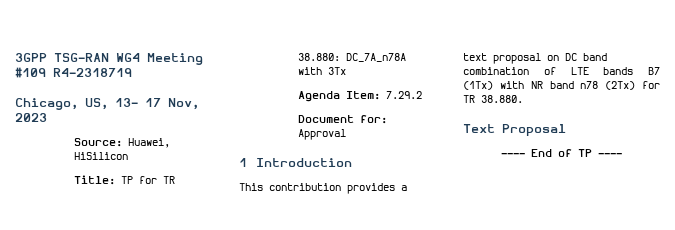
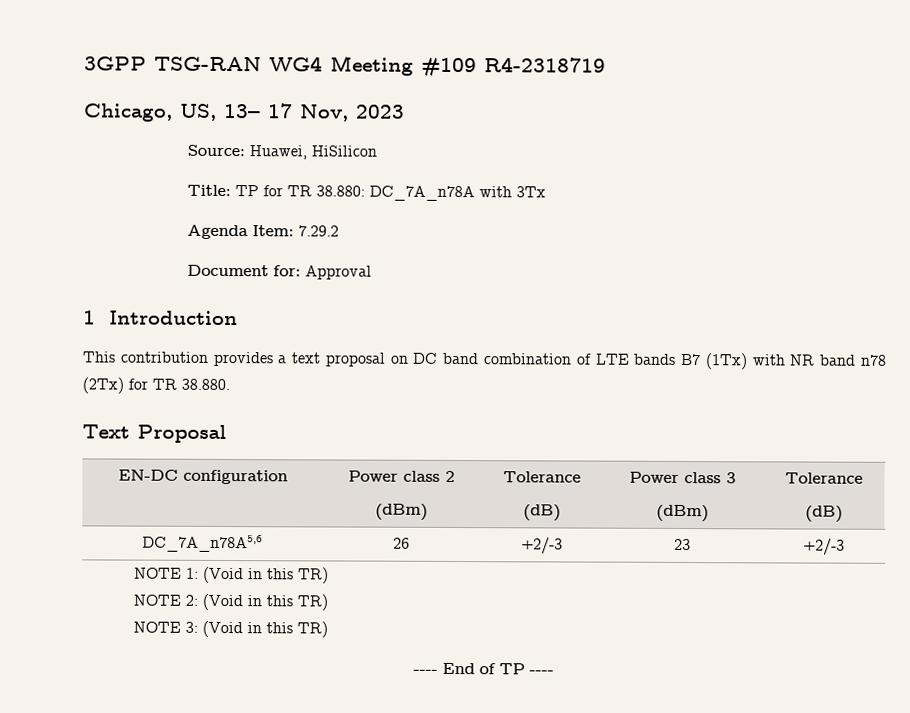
(566, 130) none -> [117,469,288,485] [347,470,455,482] [374,503,428,521] [502,471,581,483] [522,504,561,522] [629,471,736,484] [656,504,709,523] [784,472,863,484] [804,505,843,523] [142,534,263,553] [392,537,410,549] [520,537,563,555] [674,538,691,551] [802,538,845,556] [134,566,330,584] [133,593,329,611] [133,620,329,638] // EN-DC configuration | Power class 2 // (dBm) | Tolerance // (dB) | Power class 3 // (dBm) | Tolerance // (dB) // DC_7A_n78A5,6 | 26 | +2/-3 | 23 | +2/-3 // NOTE 1: (Void in this TR) // NOTE 2: (Void in this TR) // NOTE 3: (Void in this TR)

